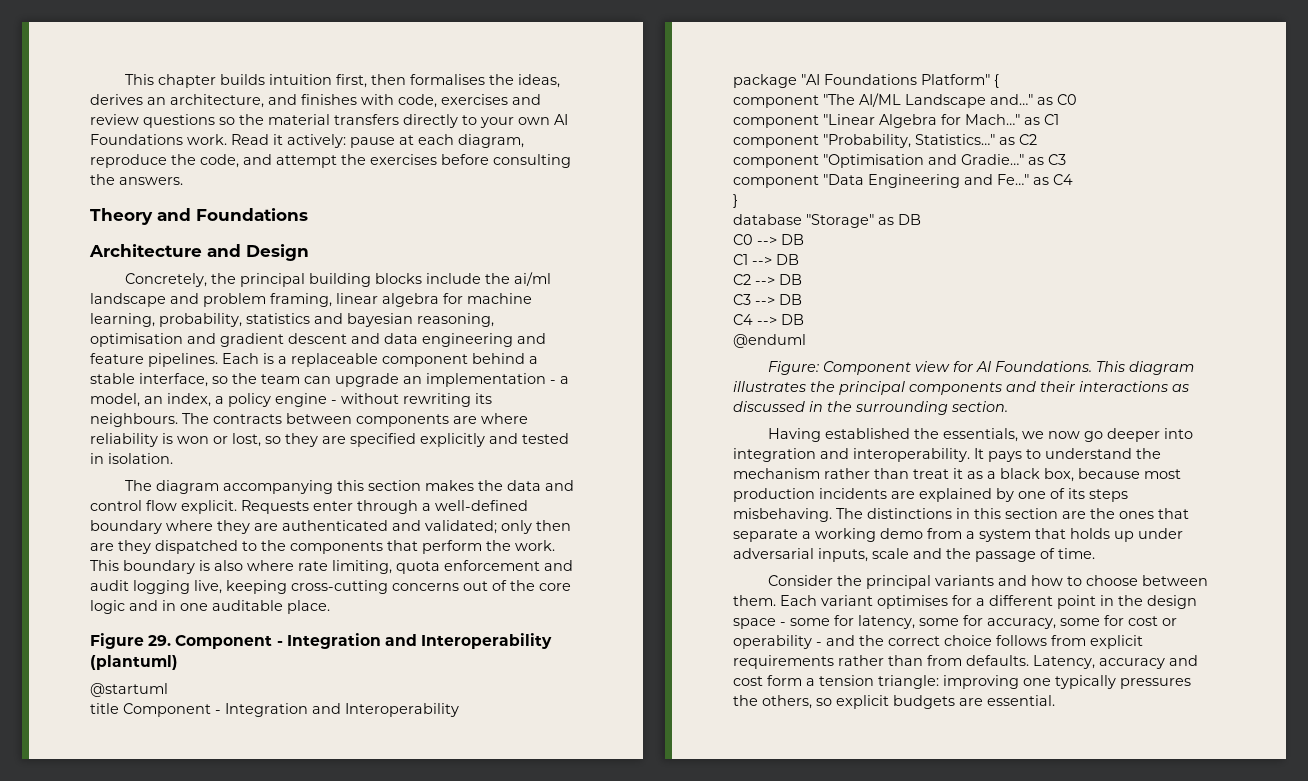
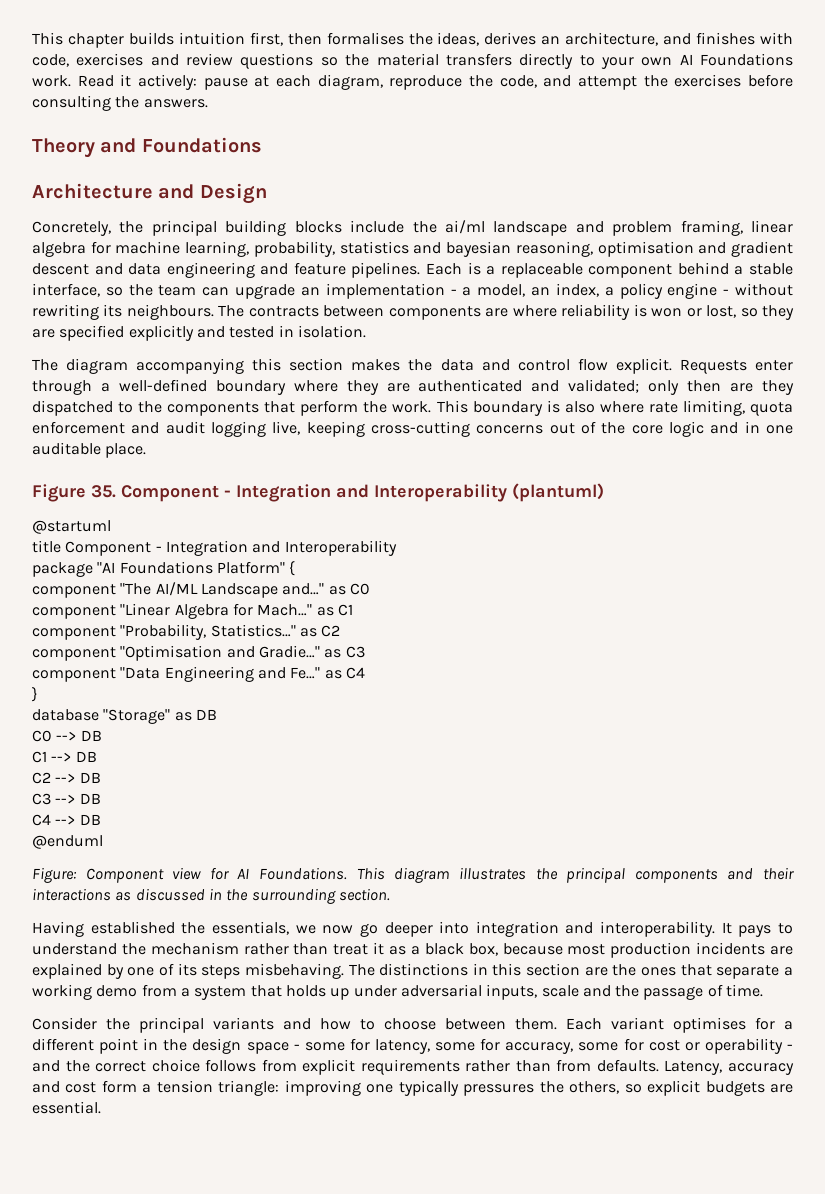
[148,635,172,646] 29. -> [91,485,116,498] 35.

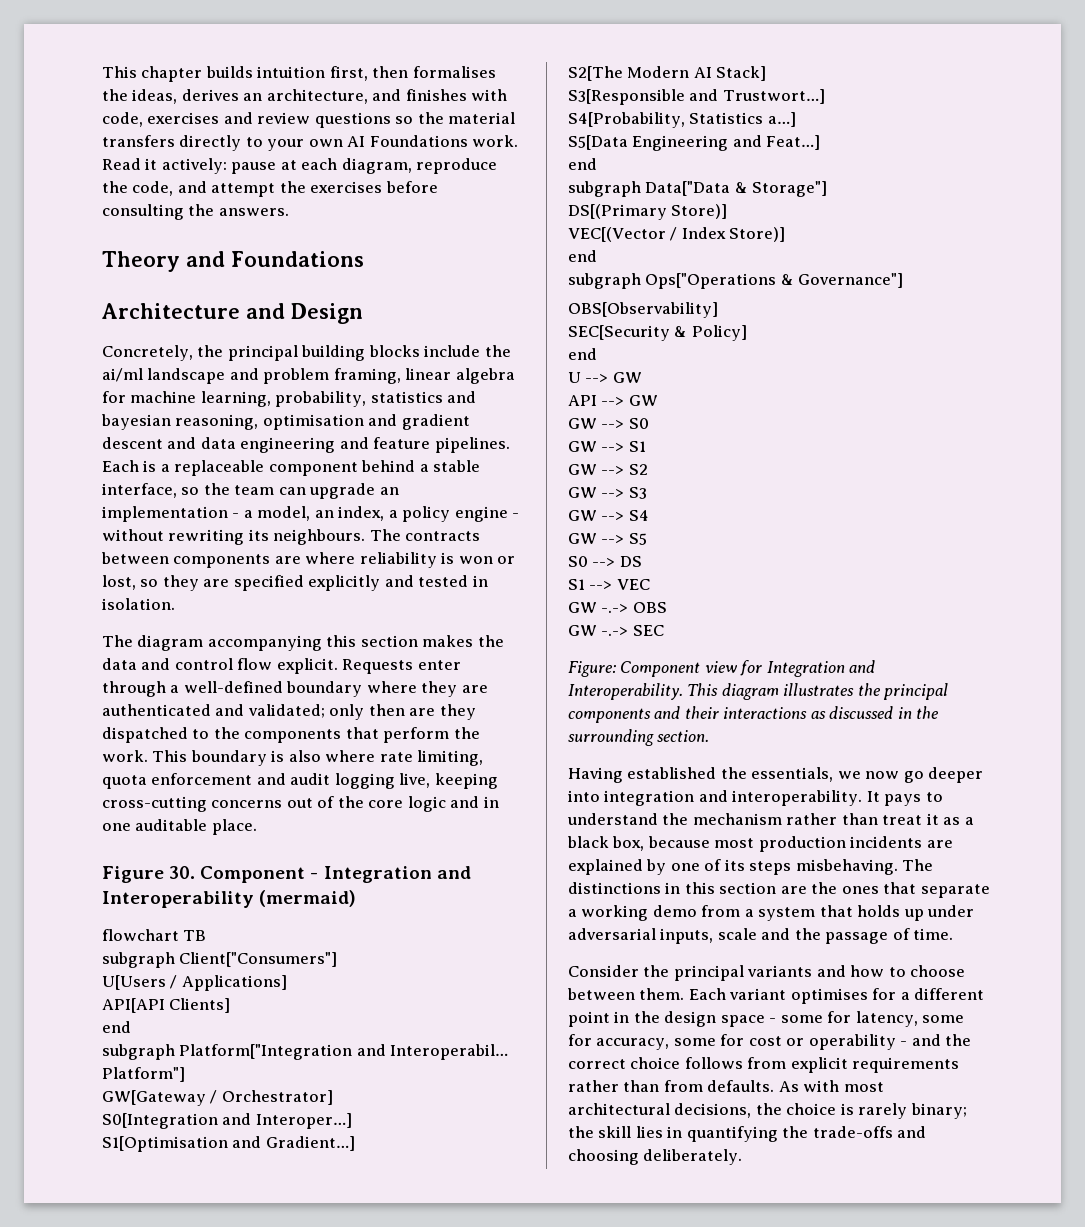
[91,483,604,502] [32,520,111,534] [32,540,397,556] [32,561,296,577] [32,582,370,598] [32,603,353,619] [32,624,341,640] [32,645,365,661] [32,666,365,682] [32,687,38,702] [32,709,217,724] [32,730,102,742] [32,751,97,763] [32,772,101,784] [32,793,101,805] [32,814,101,826] [32,835,103,849] 35. Component - Integration and Interoperability (plantuml) // @startuml // title Component - Integration and Interoperability // package "AI Foundations Platform" { // component "The AI/ML Landscape and…" as C0 // component "Linear Algebra for Mach…" as C1 // component "Probability, Statistics…" as C2 // component "Optimisation and Gradie…" as C3 // component "Data Engineering and Fe…" as C4 // } // database "Storage" as DB // C0 --> DB // C1 --> DB // C2 --> DB // C3 --> DB // C4 --> DB // @enduml -> [169,866,471,883] [102,890,357,908] [102,929,207,941] [102,952,338,968] [102,975,287,991] [102,998,231,1013] [102,1021,131,1033] [102,1044,509,1060] [102,1067,185,1082] [102,1090,333,1106] [102,1113,352,1129] [102,1136,355,1152] [568,66,767,81] [568,89,825,105] [568,112,796,128] [568,135,821,151] [568,158,597,170] [568,181,828,197] [568,204,728,220] [568,227,786,242] [568,250,597,262] [568,273,904,289] [568,302,718,318] [568,325,747,341] [568,348,597,360] [568,372,642,383] [568,395,658,406] [568,418,649,429] [568,441,646,452] [568,464,648,475] [568,487,647,499] [568,510,649,521] [568,533,647,545] [568,556,642,567] [568,579,650,590] [568,602,667,613] [568,625,664,636] 30. Component - Integration and Interoperability (mermaid) // flowchart TB // subgraph Client["Consumers"] // U[Users / Applications] // API[API Clients] // end // subgraph Platform["Integration and Interoperabil… Platform"] // GW[Gateway / Orchestrator] // S0[Integration and Interoper…] // S1[Optimisation and Gradient…] // S2[The Modern AI Stack] // S3[Responsible and Trustwort…] // S4[Probability, Statistics a…] // S5[Data Engineering and Feat…] // end // subgraph Data["Data & Storage"] // DS[(Primary Store)] // VEC[(Vector / Index Store)] // end // subgraph Ops["Operations & Governance"] // OBS[Observability] // SEC[Security & Policy] // end // U --> GW // API --> GW // GW --> S0 // GW --> S1 // GW --> S2 // GW --> S3 // GW --> S4 // GW --> S5 // S0 --> DS // S1 --> VEC // GW -.-> OBS // GW -.-> SEC
[237,867,348,880] AI Foundations. -> [766,660,876,677] [568,683,683,700] Integration and Interoperability.
[664,1060,795,1075] [32,1080,794,1096] [32,1101,101,1114] Latency, accuracy and cost form a tension triangle: improving one typically pressures the others, so explicit budgets are essential. -> [778,1080,884,1092] [568,1103,967,1119] [568,1126,927,1142] [568,1149,743,1165] As with most architectural decisions, the choice is rarely binary; the skill lies in quantifying the trade-offs and choosing deliberately.

